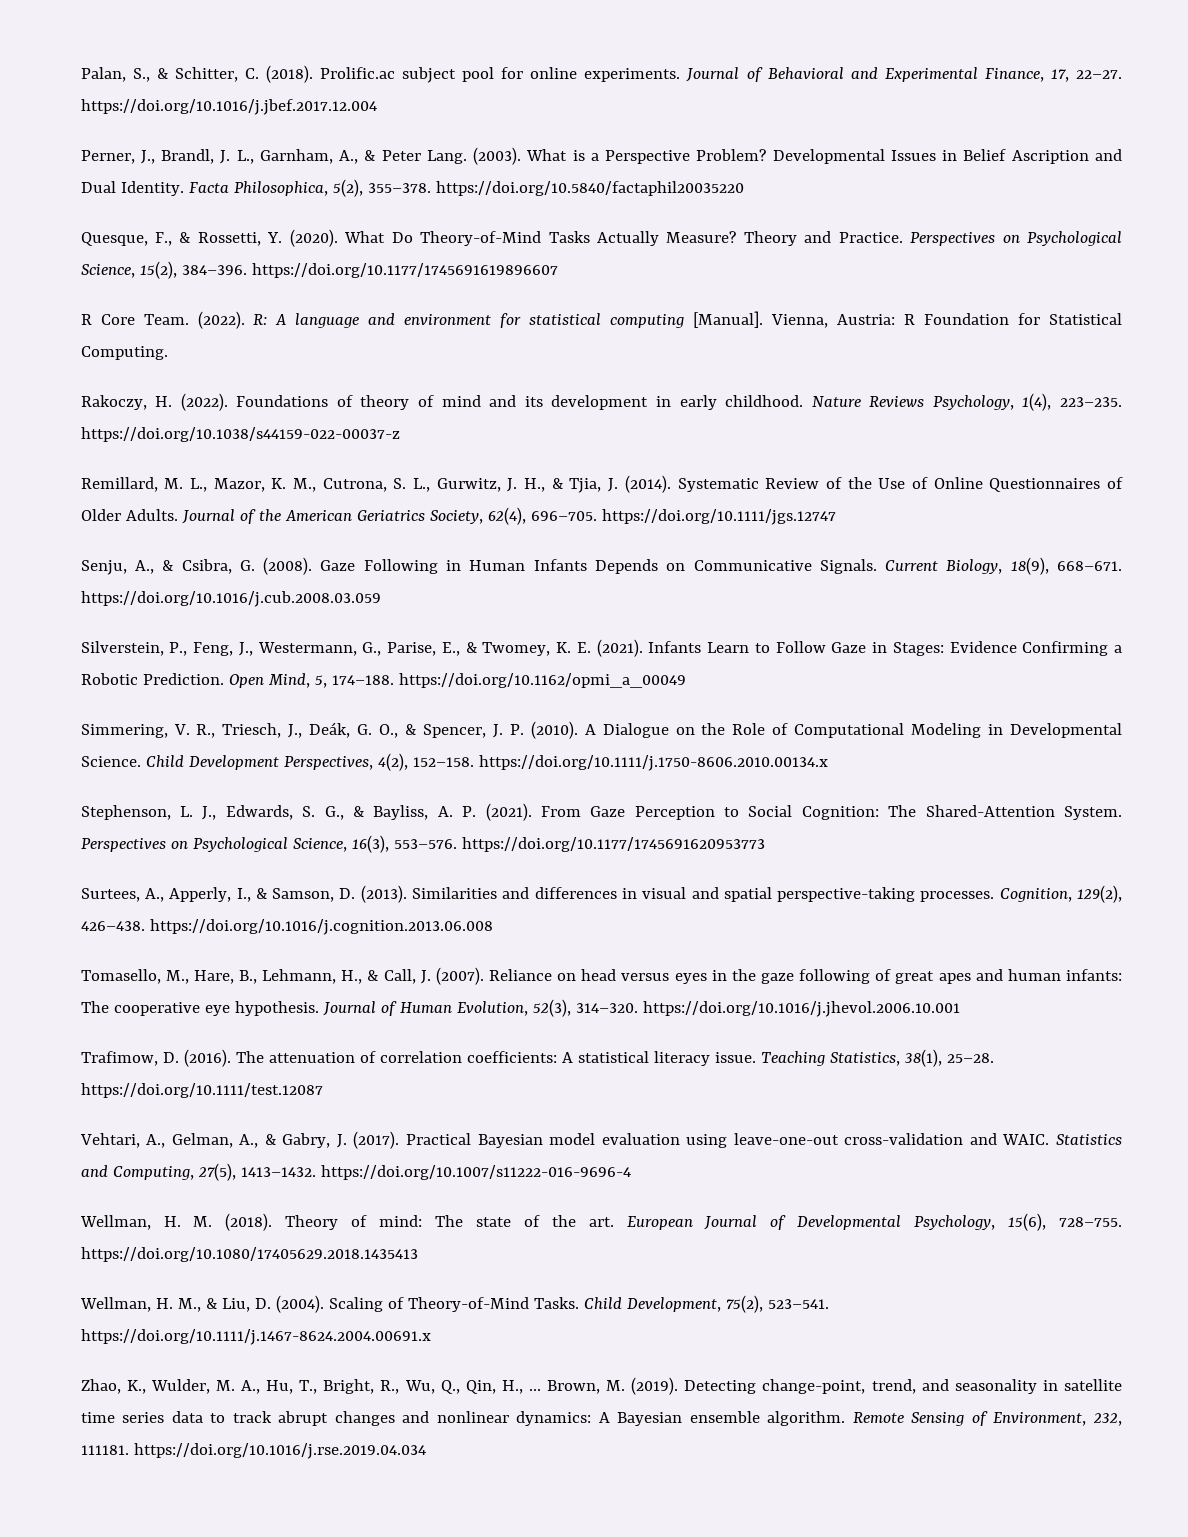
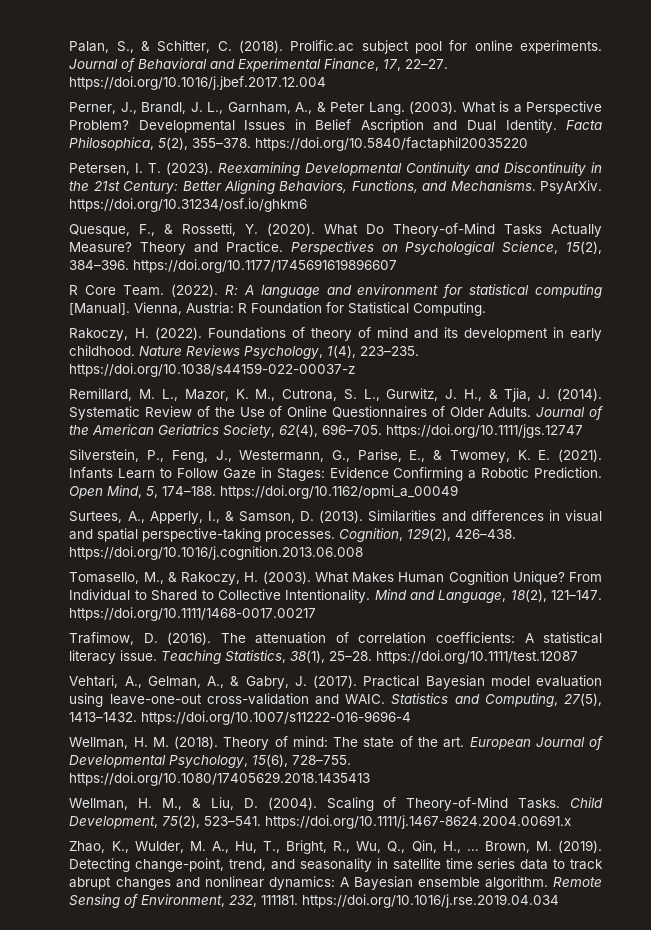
(744, 188) none -> [69,162,602,176] [69,180,602,194] [69,198,308,212] // Petersen, I. T. (2023). Reexamining Developmental Continuity and Discontinuity in the 21st Century: Better Aligning Behaviors, Functions, and Mechanisms. PsyArXiv. https://doi.org/10.31234/osf.io/ghkm6
[80,557,1123,575] [80,591,381,607] // Senju, A., & Csibra, G. (2008). Gaze Following in Human Infants Depends on Communicative Signals. Current Biology, 18(9), 668–671. https://doi.org/10.1016/j.cub.2008.03.059 -> (584, 431) none
[80,721,1122,739] [80,753,828,771] [80,803,1123,821] [80,835,765,853] // Simmering, V. R., Triesch, J., Deák, G. O., & Spencer, J. P. (2010). A Dialogue on the Role of Computational Modeling in Developmental Science. Child Development Perspectives, 4(2), 152–158. https://doi.org/10.1111/j.1750-8606.2010.00134.x // Stephenson, L. J., Edwards, S. G., & Bayliss, A. P. (2021). From Gaze Perception to Social Cognition: The Shared-Attention System. Perspectives on Psychological Science, 16(3), 553–576. https://doi.org/10.1177/1745691620953773 -> (459, 492) none
[193,967,1122,985] [80,999,960,1017] Hare, B., Lehmann, H., & Call, J. (2007). Reliance on head versus eyes in the gaze following of great apes and human infants: The cooperative eye hypothesis. Journal of Human Evolution, 52(3), 314–320. https://doi.org/10.1016/j.jhevol.2006.10.001 -> [167,571,602,585] [69,589,602,603] [69,607,317,621] & Rakoczy, H. (2003). What Makes Human Cognition Unique? From Individual to Shared to Collective Intentionality. Mind and Language, 18(2), 121–147. https://doi.org/10.1111/1468-0017.00217

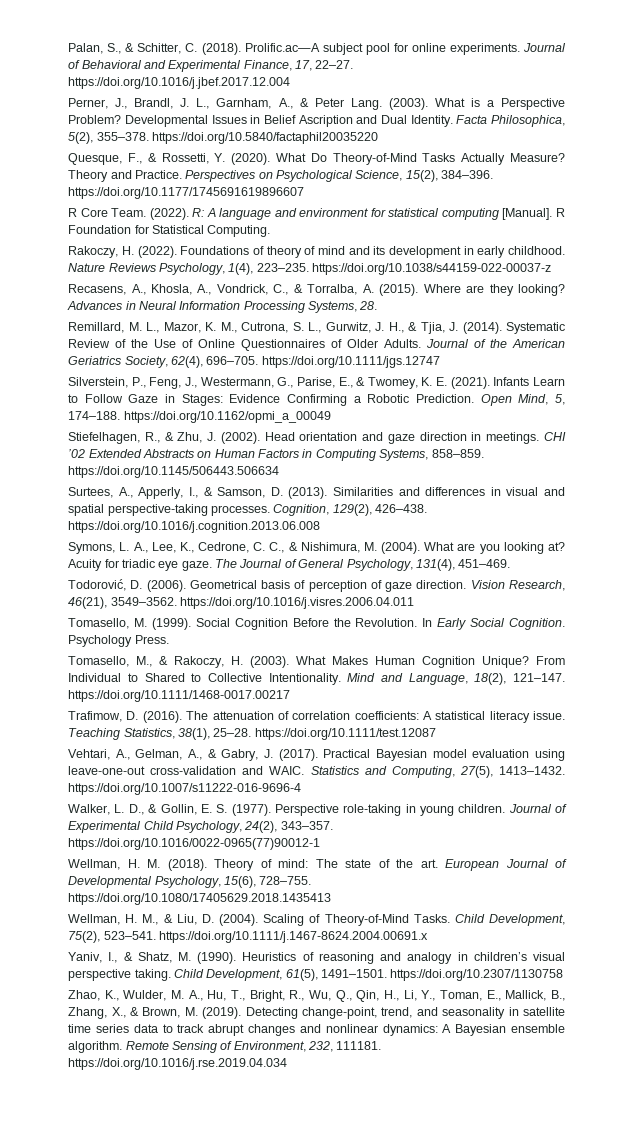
[290,40,355,52] Prolific.ac -> [244,43,320,52] Prolific.ac—A
[69,162,602,176] [69,180,602,194] [69,198,308,212] // Petersen, I. T. (2023). Reexamining Developmental Continuity and Discontinuity in the 21st Century: Better Aligning Behaviors, Functions, and Mechanisms. PsyArXiv. https://doi.org/10.31234/osf.io/ghkm6 -> (378, 138) none
[134,302,235,315] Vienna, Austria: -> (553, 214) none
(356, 370) none -> [68,284,566,296] [67,301,378,313] // Recasens, A., Khosla, A., Vondrick, C., & Torralba, A. (2015). Where are they looking? Advances in Neural Information Processing Systems, 28.
(459, 492) none -> [68,432,567,444] [68,449,484,461] [68,466,280,478] // Stiefelhagen, R., & Zhu, J. (2002). Head orientation and gaze direction in meetings. CHI ’02 Extended Abstracts on Human Factors in Computing Systems, 858–859. https://doi.org/10.1145/506443.506634
(364, 553) none -> [68,542,566,554] [68,559,511,571] [68,579,565,592] [68,597,414,609] [68,618,565,630] [68,635,169,647] // Symons, L. A., Lee, K., Cedrone, C. C., & Nishimura, M. (2004). What are you looking at? Acuity for triadic eye gaze. The Journal of General Psychology, 131(4), 451–469. // Todorović, D. (2006). Geometrical basis of perception of gaze direction. Vision Research, 46(21), 3549–3562. https://doi.org/10.1016/j.visres.2006.04.011 // Tomasello, M. (1999). Social Cognition Before the Revolution. In Early Social Cognition. Psychology Press.
(412, 718) none -> [68,804,567,816] [68,821,333,833] [68,838,321,850] // Walker, L. D., & Gollin, E. S. (1977). Perspective role-taking in young children. Journal of Experimental Child Psychology, 24(2), 343–357. https://doi.org/10.1016/0022-0965(77)90012-1
(572, 822) none -> [68,952,566,964] [68,969,564,981] // Yaniv, I., & Shatz, M. (1990). Heuristics of reasoning and analogy in children’s visual perspective taking. Child Development, 61(5), 1491–1501. https://doi.org/10.2307/1130758
[466,849,479,851] … -> [403,990,565,1001] [68,1007,139,1019] Li, Y., Toman, E., Mallick, B., Zhang, X., &

